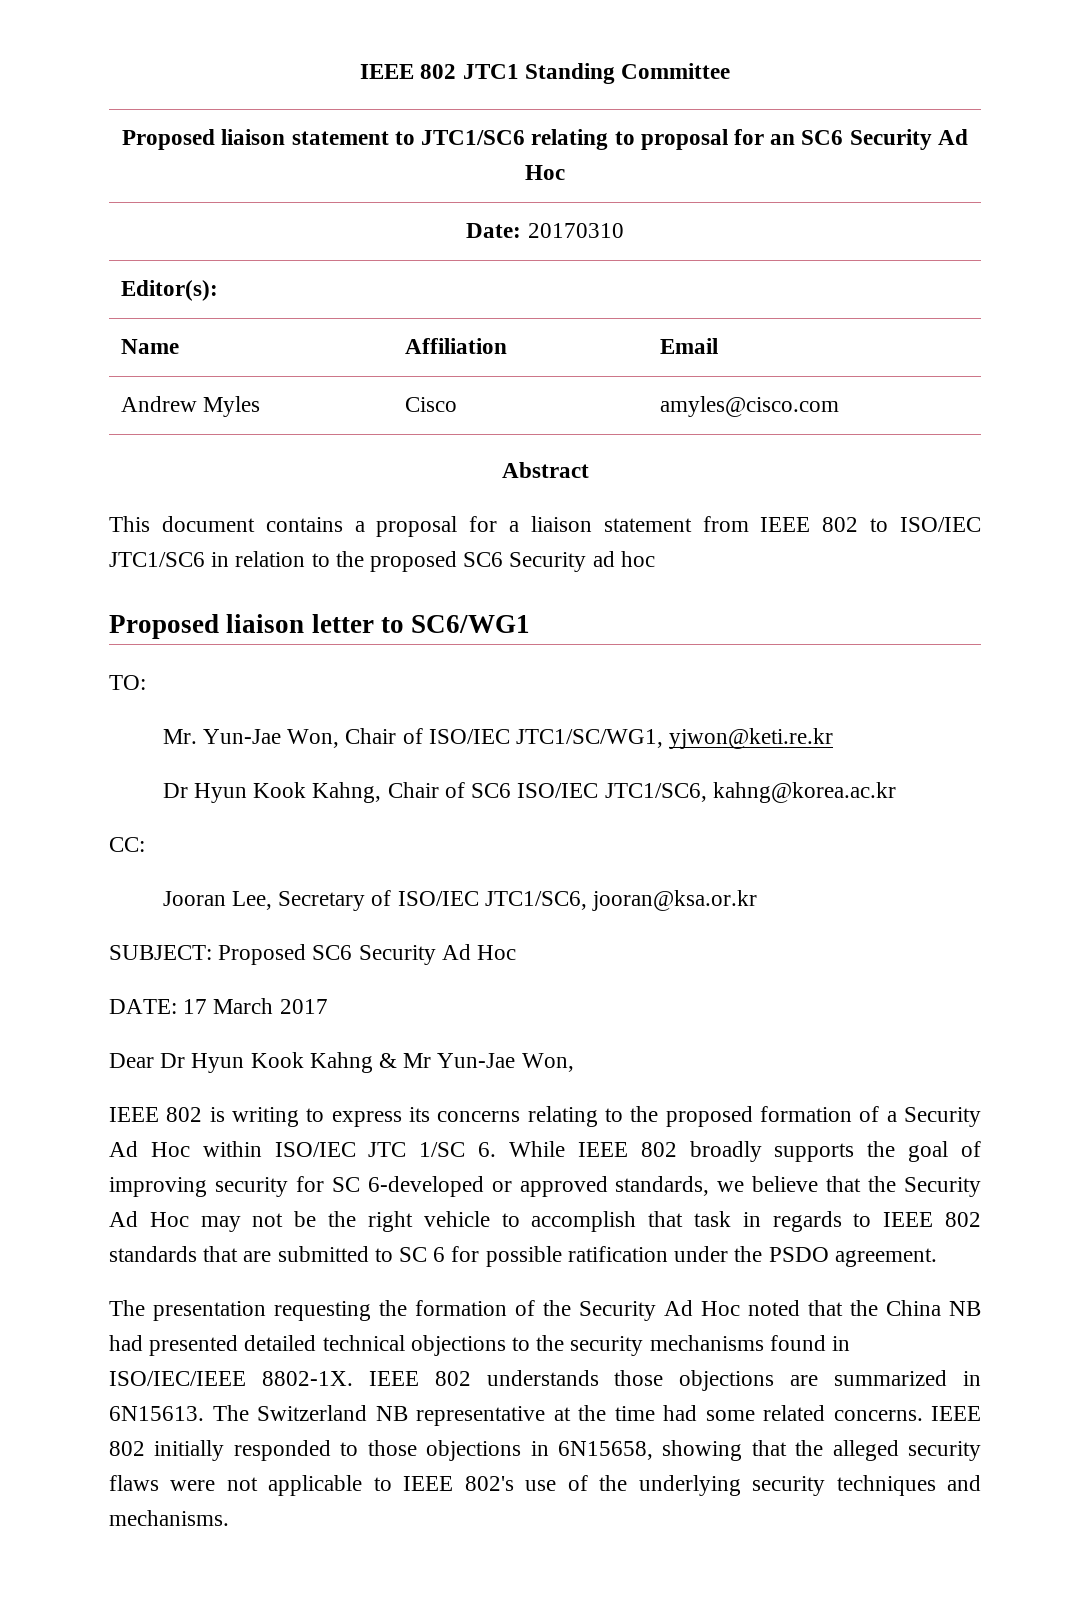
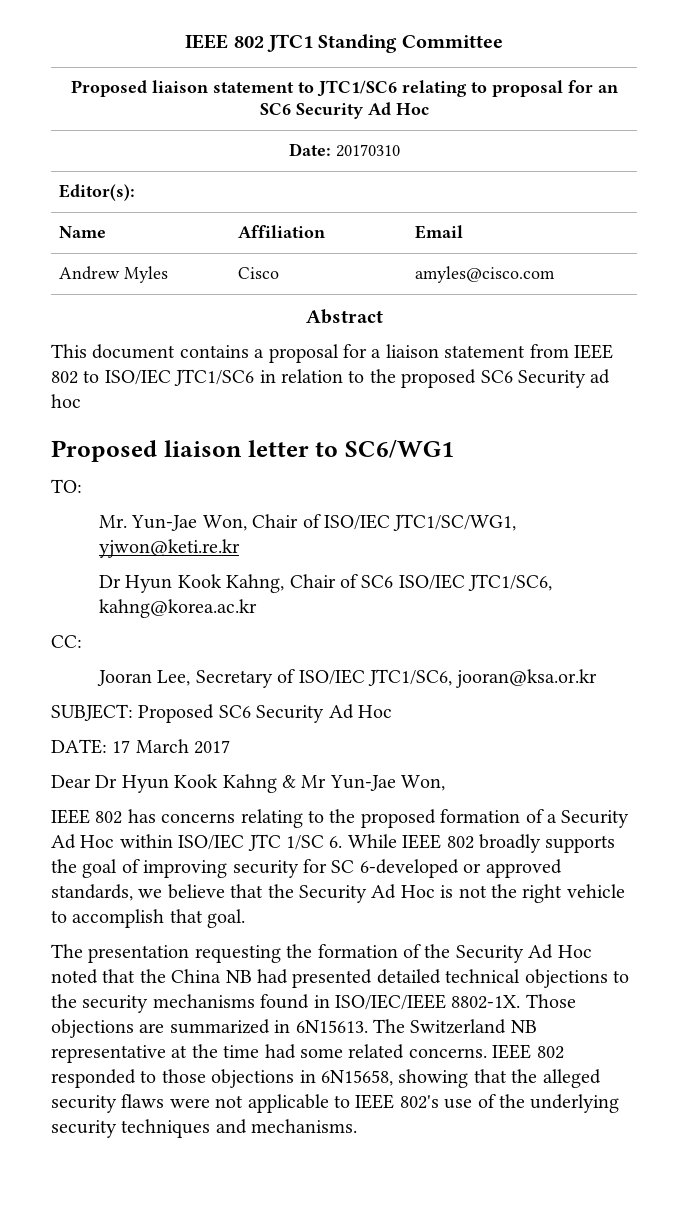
[209,1107,430,1127] is writing to express its -> [127,809,156,823] has
[200,1211,317,1232] may not be -> [440,885,487,898] is not
[693,1211,981,1232] [109,1246,937,1267] task in regards to IEEE 802 standards that are submitted to SC 6 for possible ratification under the PSDO agreement. -> [207,909,246,928] goal.
[368,1370,664,1386] IEEE 802 understands those -> [525,994,576,1008] Those
[154,1440,225,1461] initially -> (564, 1052) none

